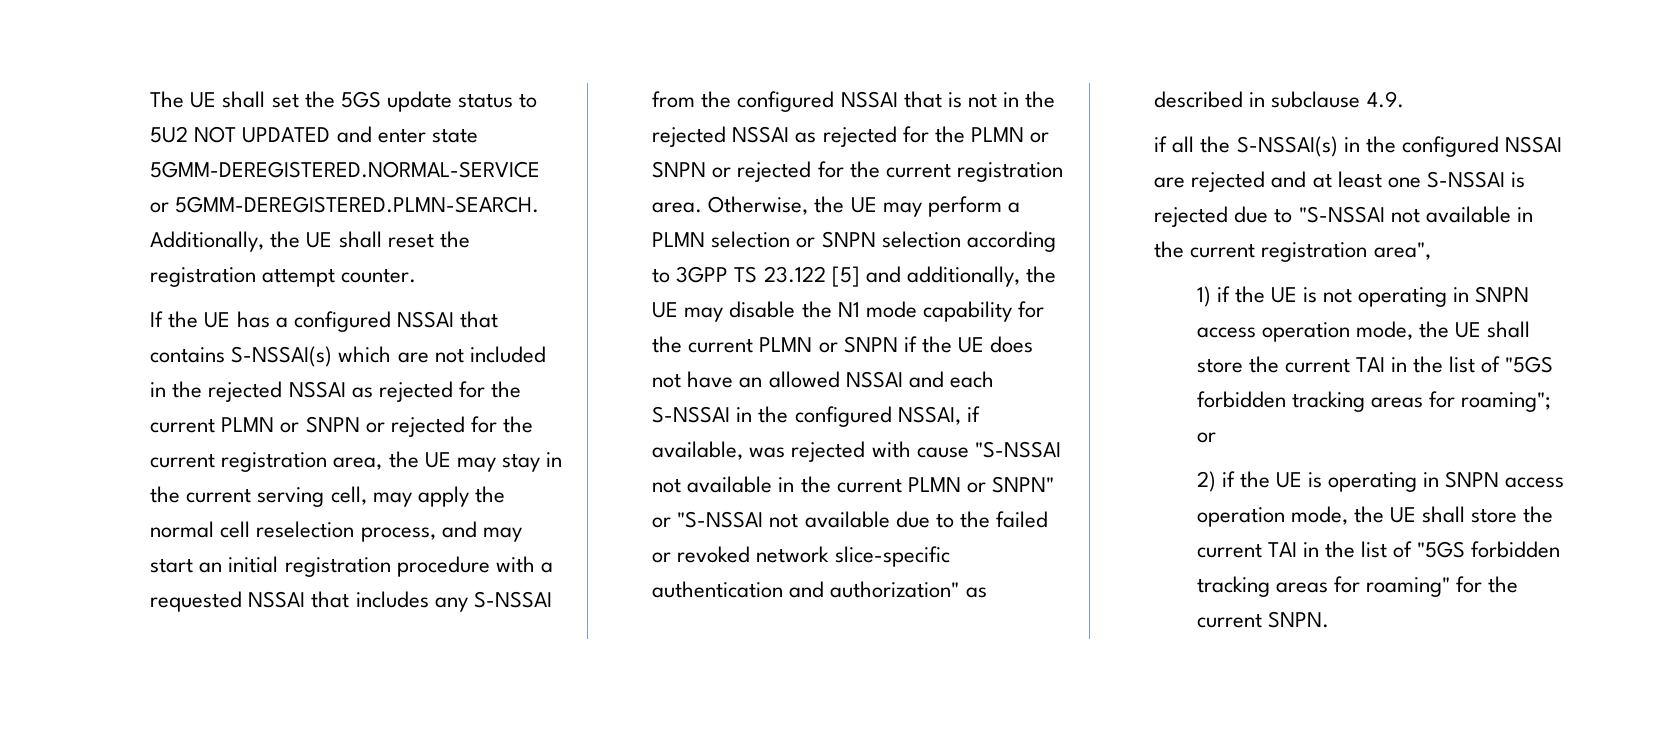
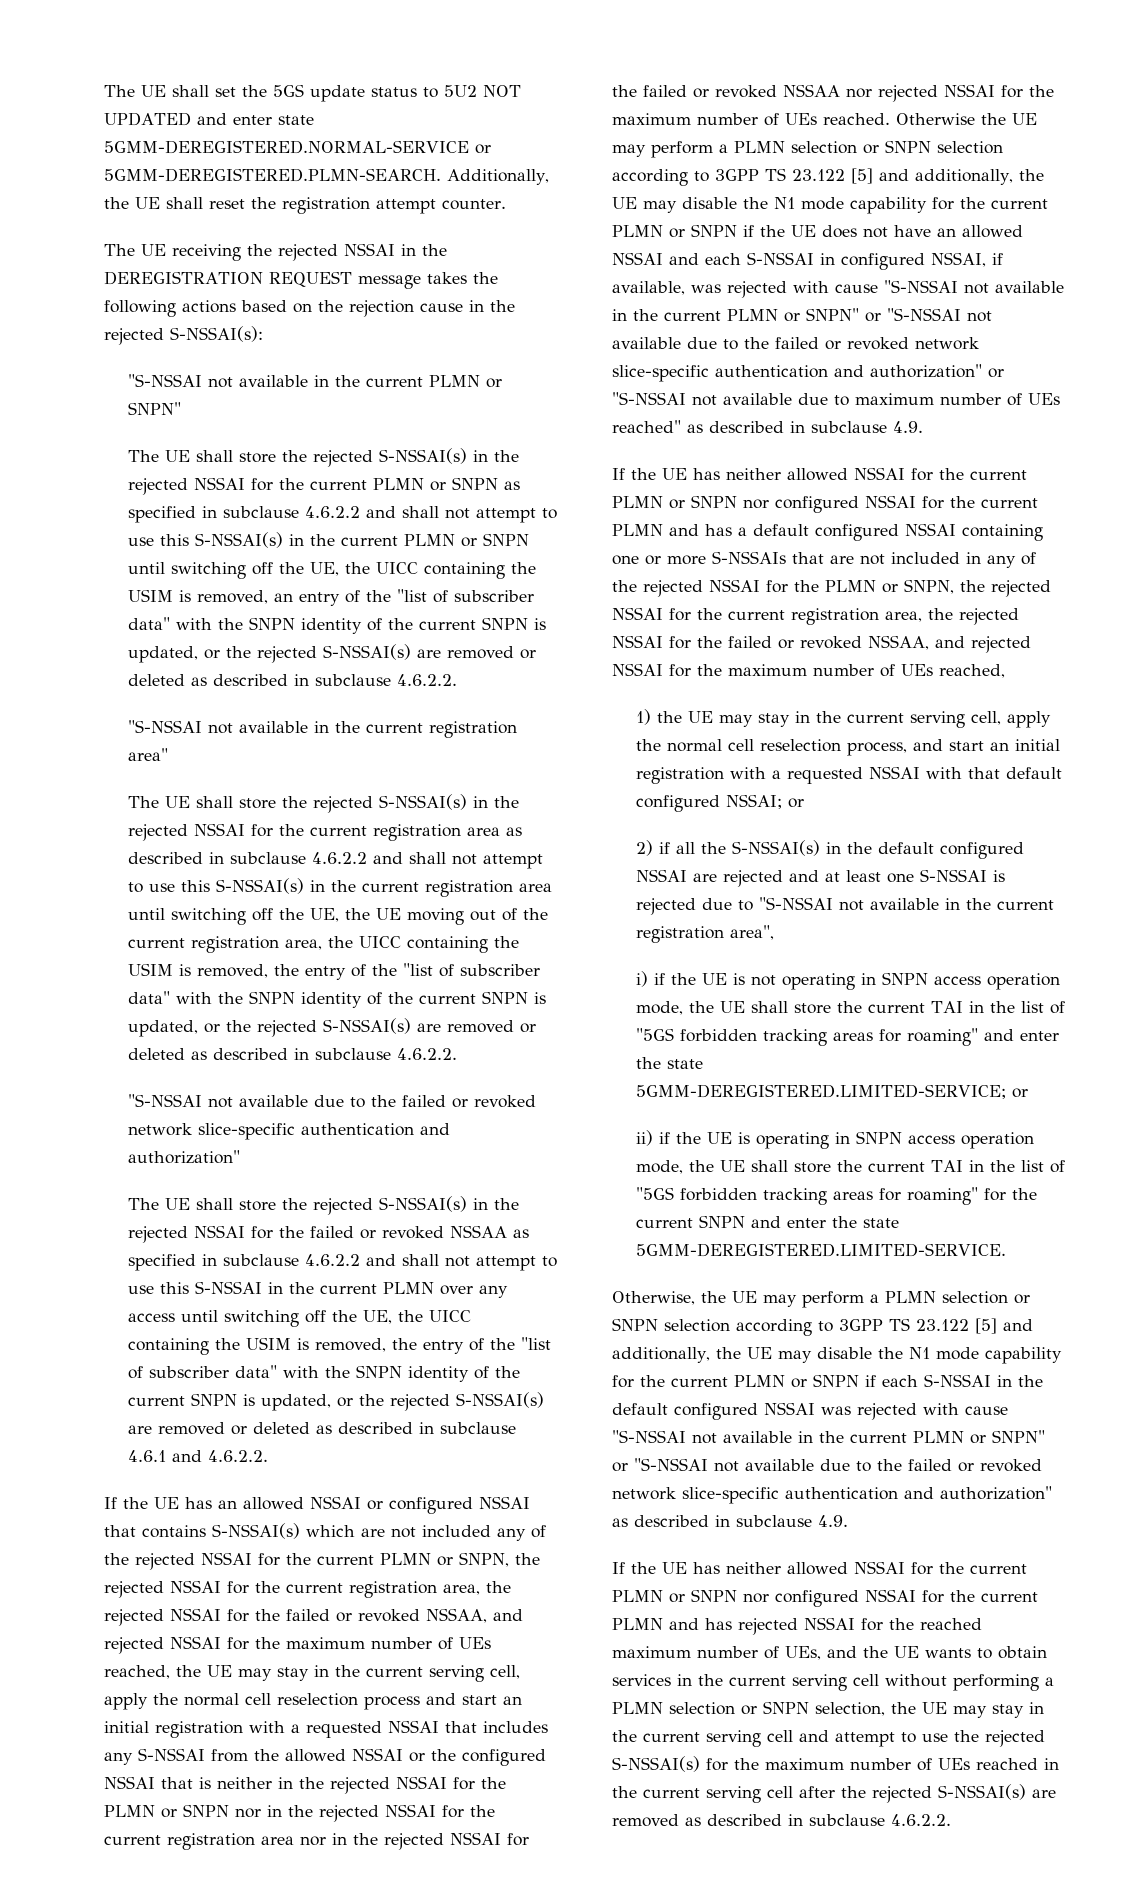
[150,311,288,328] // If the UE has a -> [104,243,448,261] [104,271,499,289] [104,300,516,317] [104,326,264,345] [128,374,503,388] [128,402,182,415] [128,448,520,467] [128,477,521,495] [128,506,558,523] [128,532,530,548] [128,562,537,579] [128,589,535,606] [128,617,547,634] [128,644,537,663] [128,674,458,686] [128,720,518,738] [128,748,169,761] [128,794,520,813] [128,823,523,841] [128,852,544,869] [128,878,553,897] [128,908,549,925] [128,936,520,953] [128,963,541,980] [128,991,547,1008] [128,1018,537,1037] [128,1048,458,1060] [128,1094,537,1108] [128,1123,451,1140] [128,1150,241,1164] [128,1196,520,1215] [128,1225,530,1243] [128,1254,558,1271] [128,1281,509,1298] [128,1310,472,1327] [128,1337,552,1355] [128,1365,521,1382] [128,1392,545,1411] [128,1422,517,1435] [128,1450,269,1462] [104,1496,384,1510] // The UE receiving the rejected NSSAI in the DEREGISTRATION REQUEST message takes the following actions based on the rejection cause in the rejected S-NSSAI(s): // "S-NSSAI not available in the current PLMN or SNPN" // The UE shall store the rejected S-NSSAI(s) in the rejected NSSAI for the current PLMN or SNPN as specified in subclause 4.6.2.2 and shall not attempt to use this S-NSSAI(s) in the current PLMN or SNPN until switching off the UE, the UICC containing the USIM is removed, an entry of the "list of subscriber data" with the SNPN identity of the current SNPN is updated, or the rejected S-NSSAI(s) are removed or deleted as described in subclause 4.6.2.2. // "S-NSSAI not available in the current registration area" // The UE shall store the rejected S-NSSAI(s) in the rejected NSSAI for the current registration area as described in subclause 4.6.2.2 and shall not attempt to use this S-NSSAI(s) in the current registration area until switching off the UE, the UE moving out of the current registration area, the UICC containing the USIM is removed, the entry of the "list of subscriber data" with the SNPN identity of the current SNPN is updated, or the rejected S-NSSAI(s) are removed or deleted as described in subclause 4.6.2.2. // "S-NSSAI not available due to the failed or revoked network slice-specific authentication and authorization" // The UE shall store the rejected S-NSSAI(s) in the rejected NSSAI for the failed or revoked NSSAA as specified in subclause 4.6.2.2 and shall not attempt to use this S-NSSAI in the current PLMN over any access until switching off the UE, the UICC containing the USIM is removed, the entry of the "list of subscriber data" with the SNPN identity of the current SNPN is updated, or the rejected S-NSSAI(s) are removed or deleted as described in subclause 4.6.1 and 4.6.2.2. // If the UE has an allowed NSSAI or
[150,381,521,402] [150,416,533,437] [150,451,562,472] [150,486,505,507] [150,521,522,542] [150,556,490,577] in the rejected NSSAI as rejected for the current PLMN or SNPN or rejected for the current registration area, the UE may stay in the current serving cell, may apply the normal cell reselection process, and may start an initial registration procedure -> [497,1525,547,1541] [104,1552,541,1570] [104,1580,512,1598] [104,1608,524,1626] [104,1636,492,1654] [104,1665,521,1682] [104,1693,523,1710] [104,1721,244,1738] any of the rejected NSSAI for the current PLMN or SNPN, the rejected NSSAI for the current registration area, the rejected NSSAI for the failed or revoked NSSAA, and rejected NSSAI for the maximum number of UEs reached, the UE may stay in the current serving cell, apply the normal cell reselection process and start an initial registration
(732, 99) none -> [285,1748,457,1762] allowed NSSAI or the
[967,91,1055,108] [652,126,897,147] not in the rejected NSSAI as rejected -> [217,1776,448,1794] neither in the rejected NSSAI
[712,161,1063,182] [652,196,809,215] or rejected for the current registration area. Otherwise, -> [235,1804,496,1822] [104,1832,530,1850] [612,84,1055,102] [612,113,976,126] nor in the rejected NSSAI for the current registration area nor in the rejected NSSAI for the failed or revoked NSSAA nor rejected NSSAI for the maximum number of UEs reached. Otherwise
[758,406,789,423] the -> (836, 259) none
[965,587,987,598] [1154,91,1404,108] [1154,136,1562,157] [1154,171,1525,192] [1154,206,1533,227] [1154,241,1431,262] [1196,286,1530,307] [1196,321,1531,342] [1196,356,1554,373] [1196,391,1551,412] [1196,432,1216,443] [1196,471,1565,492] [1196,506,1554,527] [1196,541,1561,558] [1196,576,1519,597] [1196,611,1329,628] as described in subclause 4.9. // if all the S-NSSAI(s) in the configured NSSAI are rejected and at least one S-NSSAI is rejected due to "S-NSSAI not available in the current registration area", // 1) if the UE is not operating in SNPN access operation mode, the UE shall store the current TAI in the list of "5GS forbidden tracking areas for roaming"; or // 2) if the UE is operating in SNPN access operation mode, the UE shall store the current TAI in the list of "5GS forbidden tracking areas for roaming" for the current SNPN. -> [988,368,1005,378] [612,392,1061,406] [612,420,924,433] [612,467,1028,481] [612,495,1039,513] [612,523,1044,541] [612,551,1037,568] [612,579,1052,597] [612,607,1020,625] [612,635,1032,653] [612,663,1006,678] [636,709,1052,728] [636,739,1061,756] [636,766,1063,784] [636,794,805,812] [636,840,1025,859] [636,869,1006,887] [636,897,1055,915] [636,925,775,943] [636,971,1061,990] [636,1001,1066,1015] [636,1028,1060,1046] [636,1057,704,1069] [636,1084,1029,1099] [636,1130,1035,1149] [636,1160,1066,1174] [636,1187,1038,1205] [636,1215,900,1228] [636,1243,1007,1257] [612,1291,1031,1308] [612,1318,1034,1336] [612,1347,1063,1364] [612,1374,1044,1388] [612,1402,1009,1420] [612,1430,1046,1444] [612,1458,1043,1472] [612,1486,1053,1504] [612,1515,849,1527] [612,1561,1028,1575] [612,1589,1039,1607] [612,1617,983,1635] [612,1646,1048,1660] [612,1674,1055,1691] [612,1701,1045,1718] [612,1730,1046,1747] [612,1756,1060,1772] [612,1784,1057,1803] [612,1814,952,1827] or "S-NSSAI not available due to maximum number of UEs reached" as described in subclause 4.9. // If the UE has neither allowed NSSAI for the current PLMN or SNPN nor configured NSSAI for the current PLMN and has a default configured NSSAI containing one or more S-NSSAIs that are not included in any of the rejected NSSAI for the PLMN or SNPN, the rejected NSSAI for the current registration area, the rejected NSSAI for the failed or revoked NSSAA, and rejected NSSAI for the maximum number of UEs reached, // 1) the UE may stay in the current serving cell, apply the normal cell reselection process, and start an initial registration with a requested NSSAI with that default configured NSSAI; or // 2) if all the S-NSSAI(s) in the default configured NSSAI are rejected and at least one S-NSSAI is rejected due to "S-NSSAI not available in the current registration area", // i) if the UE is not operating in SNPN access operation mode, the UE shall store the current TAI in the list of "5GS forbidden tracking areas for roaming" and enter the state 5GMM-DEREGISTERED.LIMITED-SERVICE; or // ii) if the UE is operating in SNPN access operation mode, the UE shall store the current TAI in the list of "5GS forbidden tracking areas for roaming" for the current SNPN and enter the state 5GMM-DEREGISTERED.LIMITED-SERVICE. // Otherwise, the UE may perform a PLMN selection or SNPN selection according to 3GPP TS 23.122 [5] and additionally, the UE may disable the N1 mode capability for the current PLMN or SNPN if each S-NSSAI in the default configured NSSAI was rejected with cause "S-NSSAI not available in the current PLMN or SNPN" or "S-NSSAI not available due to the failed or revoked network slice-specific authentication and authorization" as described in subclause 4.9. // If the UE has neither allowed NSSAI for the current PLMN or SNPN nor configured NSSAI for the current PLMN and has rejected NSSAI for the reached maximum number of UEs, and the UE wants to obtain services in the current serving cell without performing a PLMN selection or SNPN selection, the UE may stay in the current serving cell and attempt to use the rejected S-NSSAI(s) for the maximum number of UEs reached in the current serving cell after the rejected S-NSSAI(s) are removed as described in subclause 4.6.2.2.

